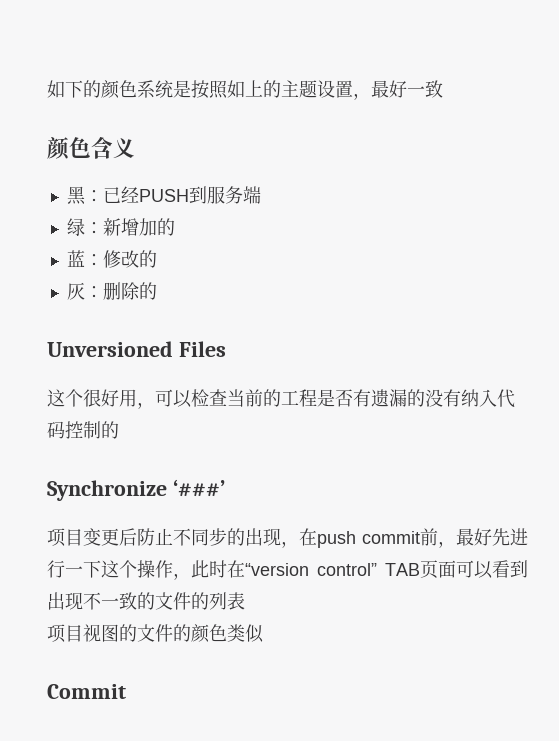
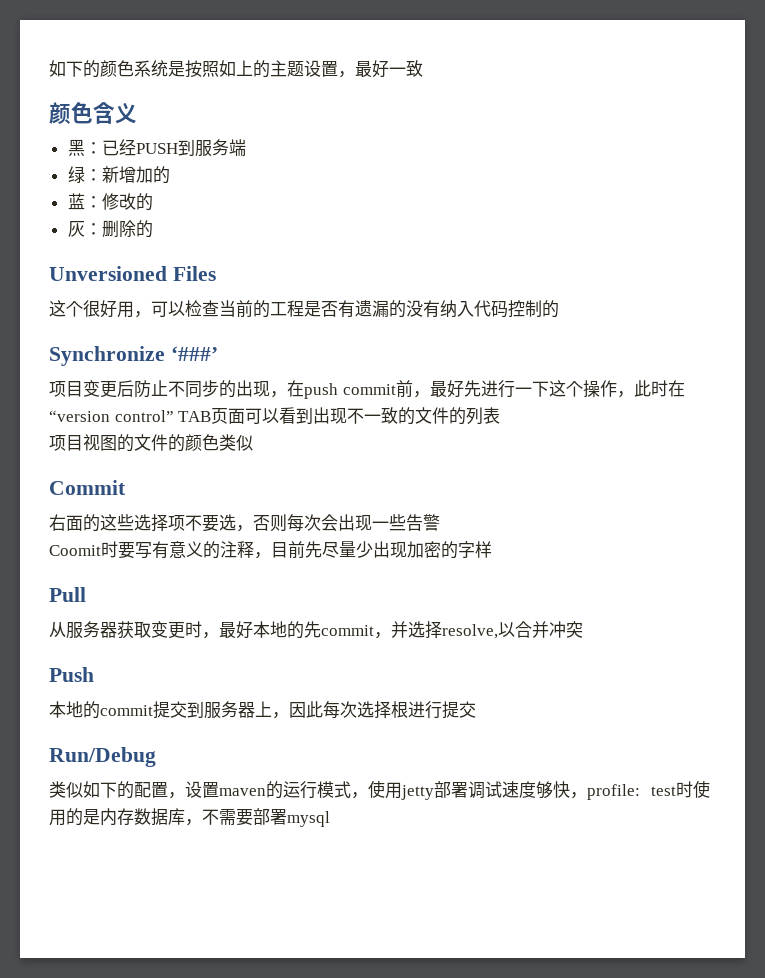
(126, 691) none -> [49,514,440,532] [49,541,492,559] [49,587,86,602] [49,621,583,639] [49,667,94,682] [49,701,476,719] [49,747,156,767] [49,780,710,800] [49,808,330,827] // 右面的这些选择项不要选，否则每次会出现一些告警 // Coomit时要写有意义的注释，目前先尽量少出现加密的字样 // Pull // 从服务器获取变更时，最好本地的先commit，并选择resolve,以合并冲突 // Push // 本地的commit提交到服务器上，因此每次选择根进行提交 // Run/Debug // 类似如下的配置，设置maven的运行模式，使用jetty部署调试速度够快，profile: test时使用的是内存数据库，不需要部署mysql

